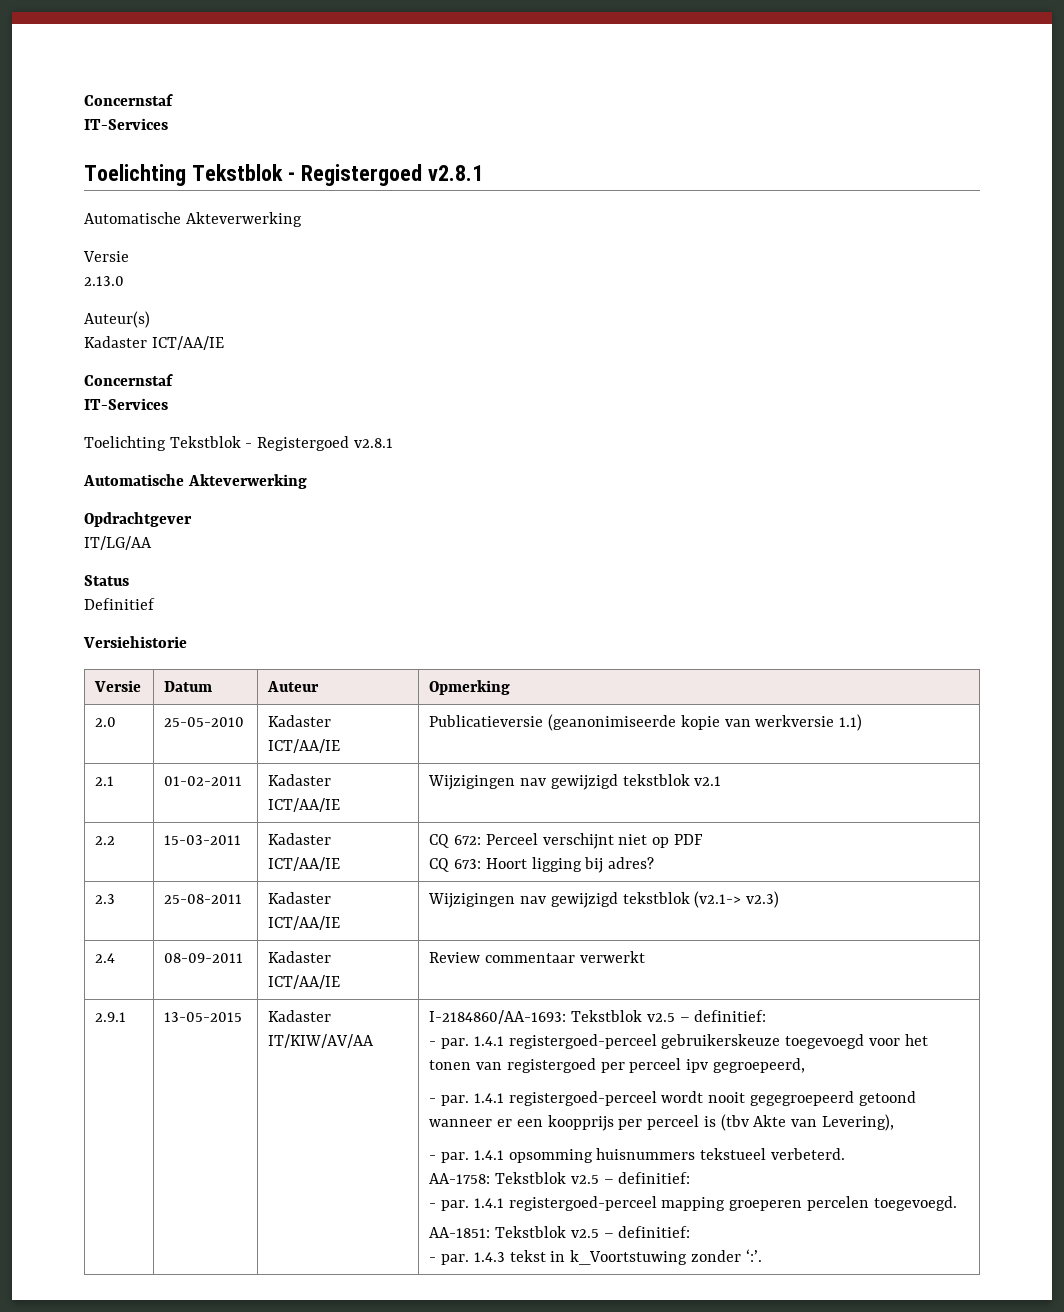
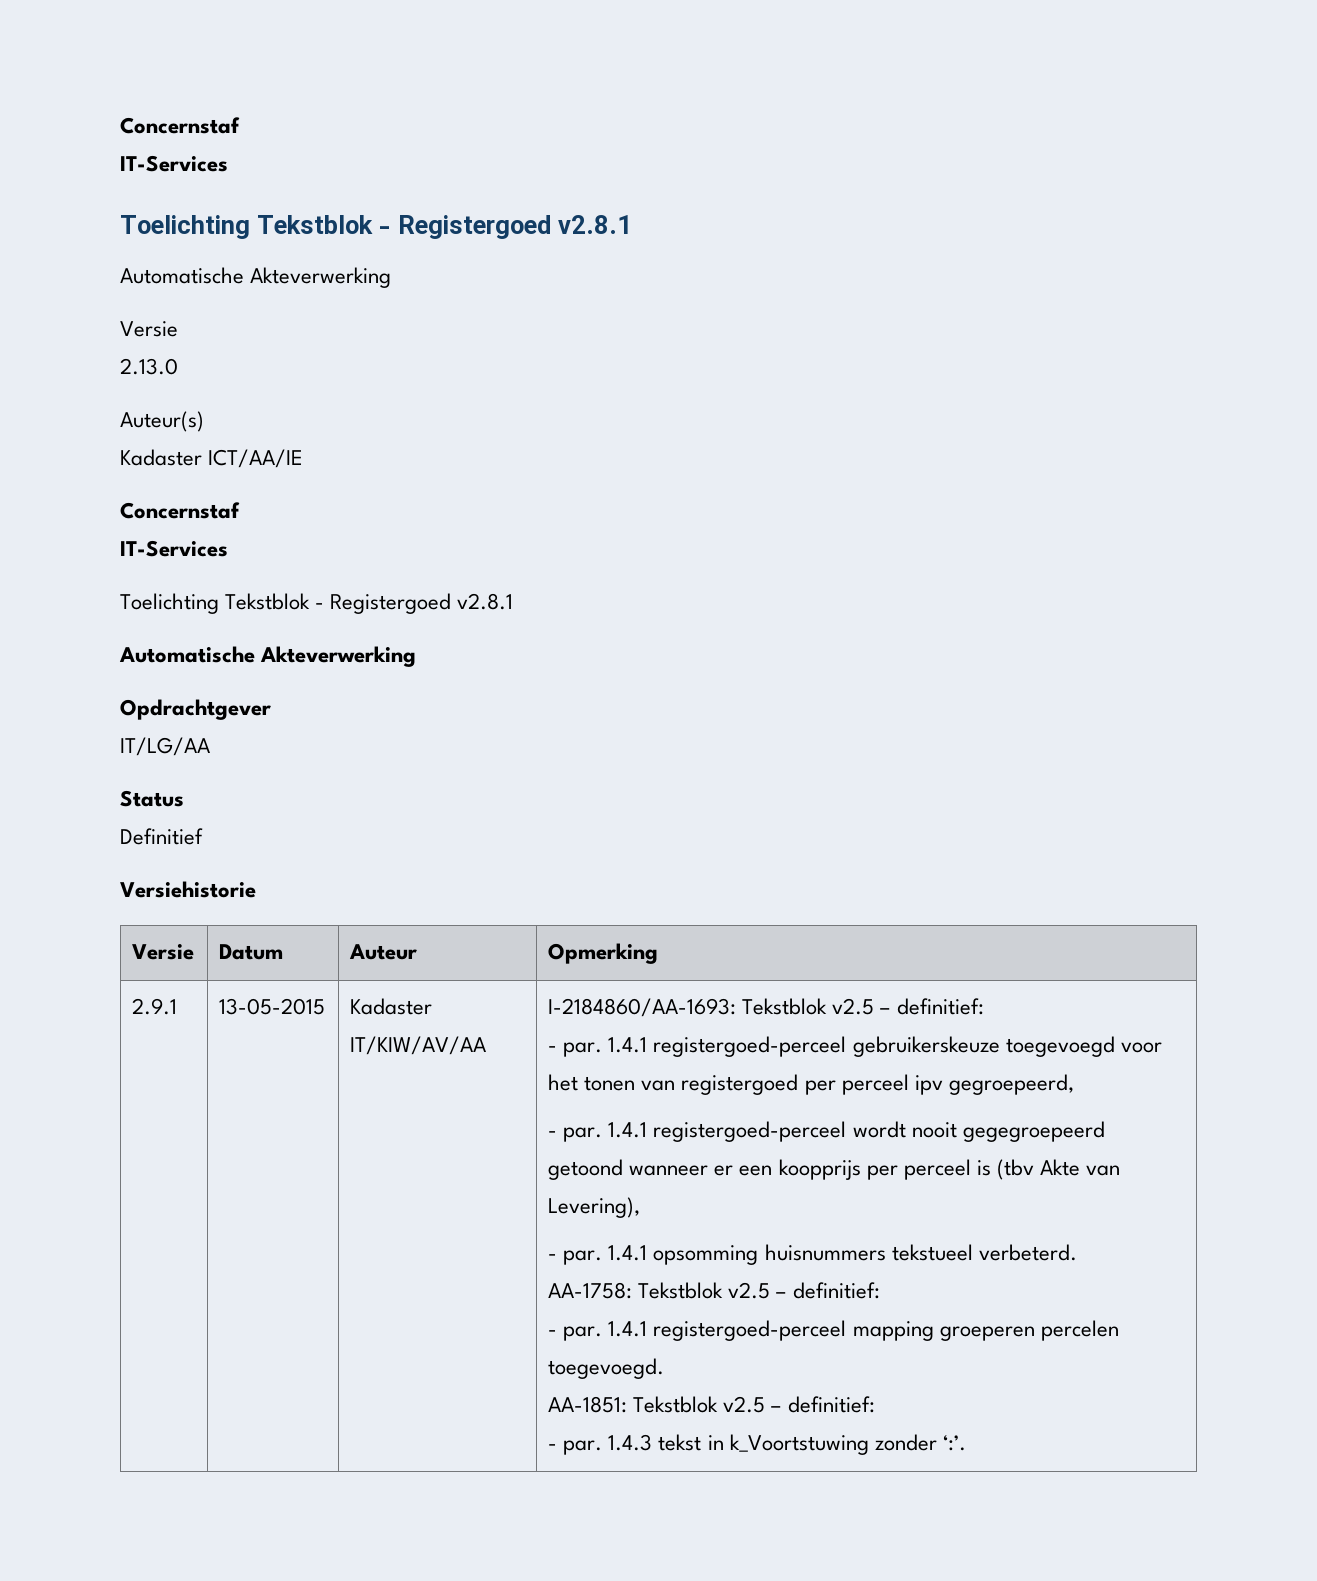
[95,717,117,727] [164,717,245,727] [268,715,332,727] [268,739,341,753] [429,714,863,731] [95,776,115,786] [164,776,243,786] [268,774,332,786] [268,798,341,812] [428,774,722,790] [95,836,116,845] [164,835,242,845] [268,833,332,845] [268,857,341,871] [429,833,703,849] [429,857,655,873] [95,894,116,904] [164,894,243,904] [268,892,332,904] [268,916,341,930] [428,891,780,908] [95,953,116,963] [164,953,244,963] [268,951,332,963] [268,975,341,989] [429,951,645,963] // 2.0 | 25-05-2010 | Kadaster ICT/AA/IE | Publicatieversie (geanonimiseerde kopie van werkversie 1.1) // 2.1 | 01-02-2011 | Kadaster ICT/AA/IE | Wijzigingen nav gewijzigd tekstblok v2.1 // 2.2 | 15-03-2011 | Kadaster ICT/AA/IE | CQ 672: Perceel verschijnt niet op PDF // CQ 673: Hoort ligging bij adres? // 2.3 | 25-08-2011 | Kadaster ICT/AA/IE | Wijzigingen nav gewijzigd tekstblok (v2.1-> v2.3) // 2.4 | 08-09-2011 | Kadaster ICT/AA/IE | Review commentaar verwerkt -> (659, 953) none

